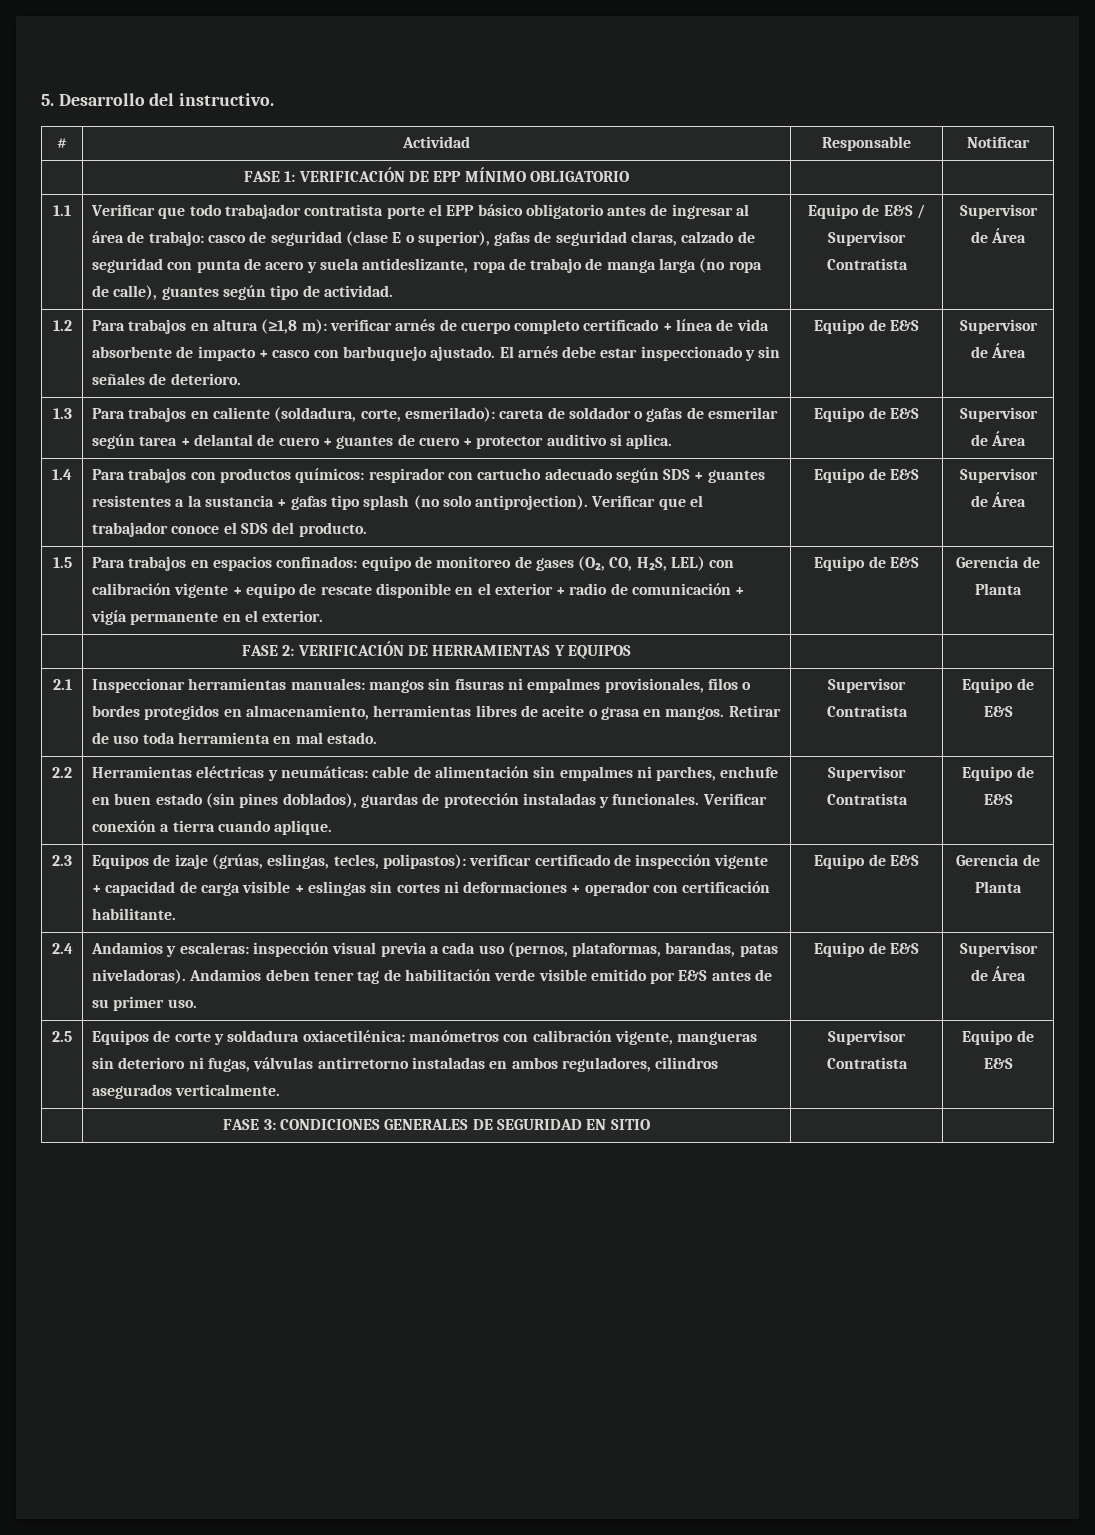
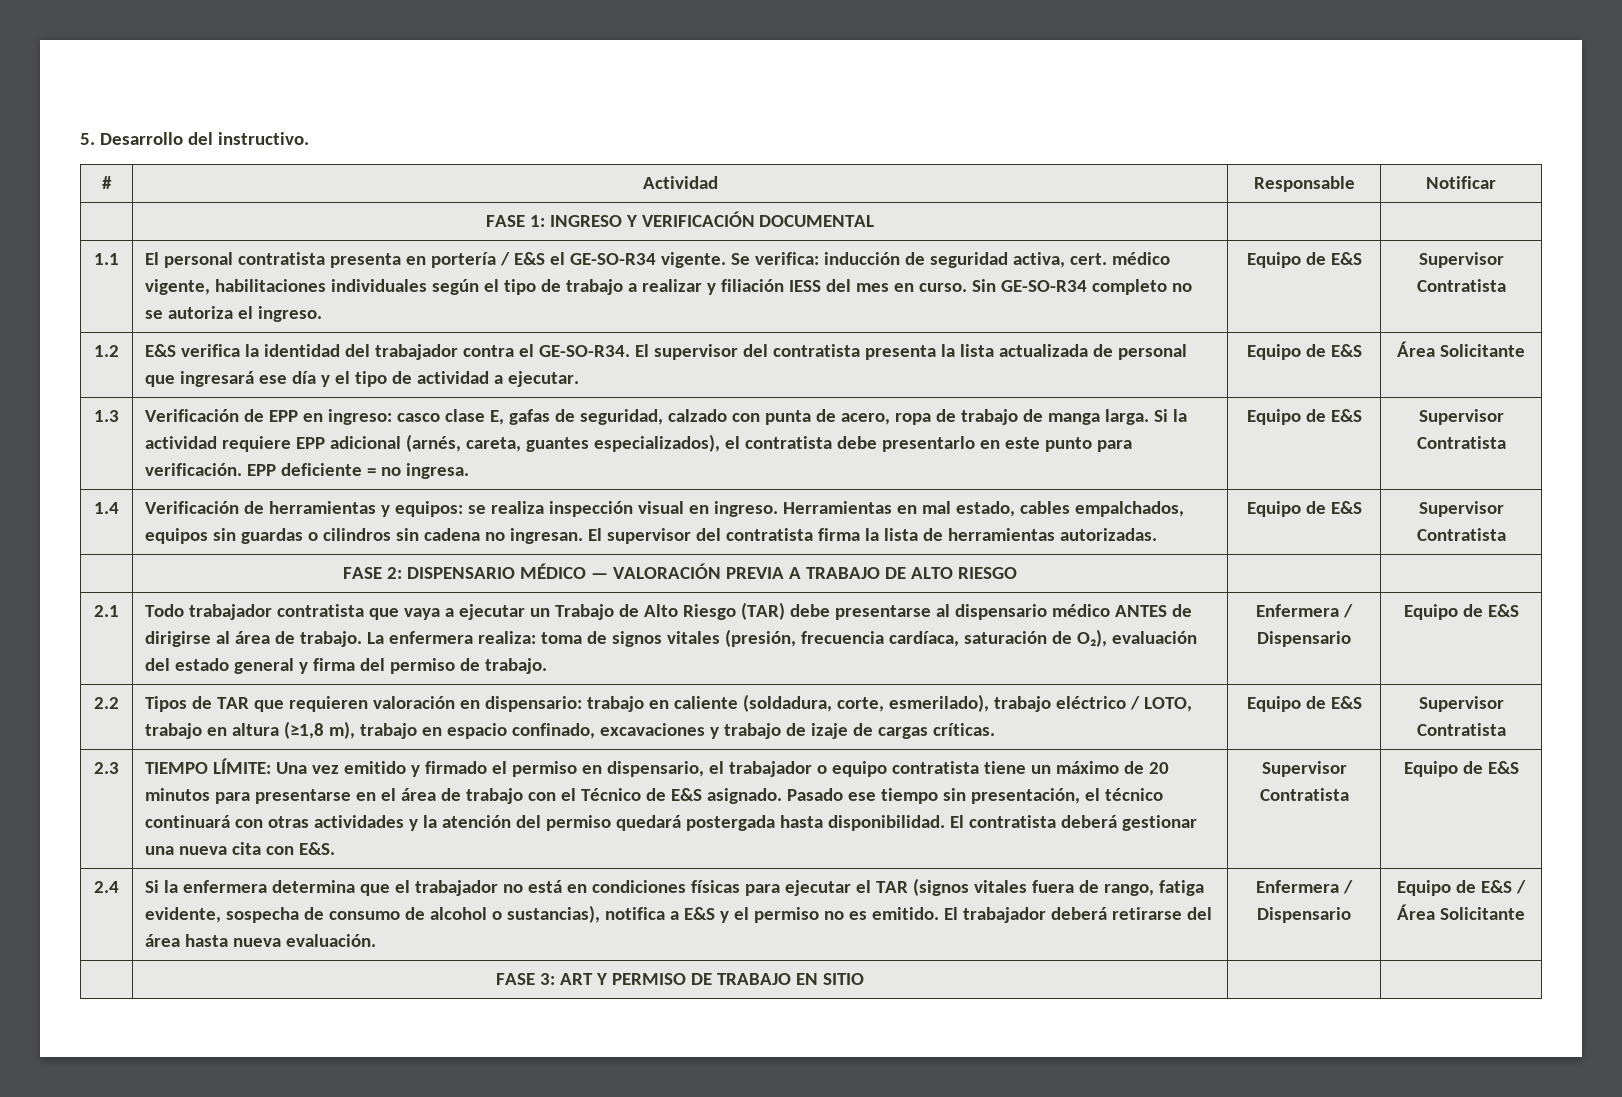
[298,167,629,182] [53,205,71,216] [90,204,750,219] [91,231,755,246] [91,258,762,273] [91,285,393,300] [808,204,925,219] [828,231,906,246] [826,258,908,270] [959,204,1038,219] [970,228,1027,243] [52,320,72,331] [91,319,769,334] [91,346,781,361] [91,373,241,385] [814,319,919,334] [959,319,1038,334] [970,343,1027,358] VERIFICACIÓN DE EPP MÍNIMO OBLIGATORIO | | // 1.1 | Verificar que todo trabajador contratista porte el EPP básico obligatorio antes de ingresar al área de trabajo: casco de seguridad (clase E o superior), gafas de seguridad claras, calzado de seguridad con punta de acero y suela antideslizante, ropa de trabajo de manga larga (no ropa de calle), guantes según tipo de actividad. | Equipo de E&S / Supervisor Contratista | Supervisor de Área // 1.2 | Para trabajos en altura (≥1,8 m): verificar arnés de cuerpo completo certificado + línea de vida absorbente de impacto + casco con barbuquejo ajustado. El arnés debe estar inspeccionado y sin señales de deterioro. | Equipo de E&S | Supervisor de Área -> [549,211,875,227] [94,253,119,265] [145,252,1171,268] [145,279,1193,295] [145,306,323,322] [1246,252,1362,268] [1418,252,1504,268] [1416,279,1506,292] [94,345,119,357] [145,344,1188,360] [145,371,580,387] [1246,344,1362,360] [1397,341,1525,357] INGRESO Y VERIFICACIÓN DOCUMENTAL | | // 1.1 | El personal contratista presenta en portería / E&S el GE-SO-R34 vigente. Se verifica: inducción de seguridad activa, cert. médico vigente, habilitaciones individuales según el tipo de trabajo a realizar y filiación IESS del mes en curso. Sin GE-SO-R34 completo no se autoriza el ingreso. | Equipo de E&S | Supervisor Contratista // 1.2 | E&S verifica la identidad del trabajador contra el GE-SO-R34. El supervisor del contratista presenta la lista actualizada de personal que ingresará ese día y el tipo de actividad a ejecutar. | Equipo de E&S | Área Solicitante
[91,407,779,422] [91,434,673,449] [814,407,919,422] [959,407,1038,422] [970,431,1027,446] Para trabajos en caliente (soldadura, corte, esmerilado): careta de soldador o gafas de esmerilar según tarea + delantal de cuero + guantes de cuero + protector auditivo si aplica. | Equipo de E&S | Supervisor de Área -> [145,409,1188,425] [145,434,1133,452] [145,463,470,479] [1246,409,1362,425] [1418,409,1504,425] [1416,436,1506,449] Verificación de EPP en ingreso: casco clase E, gafas de seguridad, calzado con punta de acero, ropa de trabajo de manga larga. Si la actividad requiere EPP adicional (arnés, careta, guantes especializados), el contratista debe presentarlo en este punto para verificación. EPP deficiente = no ingresa. | Equipo de E&S | Supervisor Contratista
[91,468,765,483] [91,495,704,510] [91,522,367,537] [814,468,919,483] [959,468,1038,483] [970,492,1027,507] [52,557,72,568] [91,556,735,571] [91,583,745,598] [90,610,324,625] [814,556,919,571] [956,556,1040,568] [975,583,1022,595] [242,641,631,659] [52,679,72,690] [91,678,752,693] [91,705,781,720] [91,732,377,744] [828,678,906,693] [826,705,908,717] [962,678,1034,693] [983,706,1013,717] [52,767,72,778] [91,766,779,781] [91,793,767,808] [91,820,333,835] [828,766,906,781] [826,793,908,805] [962,766,1034,781] [983,794,1013,805] [52,855,72,866] [91,854,769,869] [91,881,771,896] [91,908,176,920] [814,854,919,869] [956,854,1040,866] [975,881,1022,893] [51,943,73,954] [90,942,778,957] [91,969,773,984] [91,996,197,1011] [814,942,919,957] [959,942,1038,957] [970,966,1027,981] [52,1031,72,1042] [91,1030,758,1045] [91,1057,719,1072] [91,1084,281,1099] [828,1030,906,1045] [826,1057,908,1069] [962,1030,1034,1045] [983,1058,1013,1069] [223,1119,582,1130] Para trabajos con productos químicos: respirador con cartucho adecuado según SDS + guantes resistentes a la sustancia + gafas tipo splash (no solo antiprojection). Verificar que el trabajador conoce el SDS del producto. | Equipo de E&S | Supervisor de Área // 1.5 | Para trabajos en espacios confinados: equipo de monitoreo de gases (O₂, CO, H₂S, LEL) con calibración vigente + equipo de rescate disponible en el exterior + radio de comunicación + vigía permanente en el exterior. | Equipo de E&S | Gerencia de Planta // | FASE 2: VERIFICACIÓN DE HERRAMIENTAS Y EQUIPOS | | // 2.1 | Inspeccionar herramientas manuales: mangos sin fisuras ni empalmes provisionales, filos o bordes protegidos en almacenamiento, herramientas libres de aceite o grasa en mangos. Retirar de uso toda herramienta en mal estado. | Supervisor Contratista | Equipo de E&S // 2.2 | Herramientas eléctricas y neumáticas: cable de alimentación sin empalmes ni parches, enchufe en buen estado (sin pines doblados), guardas de protección instaladas y funcionales. Verificar conexión a tierra cuando aplique. | Supervisor Contratista | Equipo de E&S // 2.3 | Equipos de izaje (grúas, eslingas, tecles, polipastos): verificar certificado de inspección vigente + capacidad de carga visible + eslingas sin cortes ni deformaciones + operador con certificación habilitante. | Equipo de E&S | Gerencia de Planta // 2.4 | Andamios y escaleras: inspección visual previa a cada uso (pernos, plataformas, barandas, patas niveladoras). Andamios deben tener tag de habilitación verde visible emitido por E&S antes de su primer uso. | Equipo de E&S | Supervisor de Área // 2.5 | Equipos de corte y soldadura oxiacetilénica: manómetros con calibración vigente, mangueras sin deterioro ni fugas, válvulas antirretorno instaladas en ambos reguladores, cilindros asegurados verticalmente. | Supervisor Contratista | Equipo de E&S // | FASE 3: CONDICIONES GENERALES DE SEGURIDAD -> [145,501,1185,517] [145,528,1158,544] [1246,501,1362,517] [1418,501,1504,517] [1416,528,1506,541] [343,563,1017,579] [94,605,119,617] [145,602,1193,620] [145,629,1198,647] [145,658,548,674] [1256,604,1353,618] [1257,631,1351,647] [1403,604,1519,620] [94,697,119,709] [145,694,1193,712] [145,721,996,739] [1246,696,1362,712] [1418,696,1504,712] [1416,723,1506,736] [94,762,119,774] [145,758,1170,777] [145,788,1164,804] [145,815,1198,831] [145,842,336,855] [1261,761,1347,777] [1259,788,1349,801] [1403,761,1519,777] [94,881,119,893] [145,878,1205,896] [145,905,1213,923] [145,934,377,947] [1256,880,1353,894] [1257,907,1351,923] [1397,880,1526,896] [1397,904,1525,920] [496,973,791,985] Verificación de herramientas y equipos: se realiza inspección visual en ingreso. Herramientas en mal estado, cables empalchados, equipos sin guardas o cilindros sin cadena no ingresan. El supervisor del contratista firma la lista de herramientas autorizadas. | Equipo de E&S | Supervisor Contratista // | FASE 2: DISPENSARIO MÉDICO — VALORACIÓN PREVIA A TRABAJO DE ALTO RIESGO | | // 2.1 | Todo trabajador contratista que vaya a ejecutar un Trabajo de Alto Riesgo (TAR) debe presentarse al dispensario médico ANTES de dirigirse al área de trabajo. La enfermera realiza: toma de signos vitales (presión, frecuencia cardíaca, saturación de O₂), evaluación del estado general y firma del permiso de trabajo. | Enfermera / Dispensario | Equipo de E&S // 2.2 | Tipos de TAR que requieren valoración en dispensario: trabajo en caliente (soldadura, corte, esmerilado), trabajo eléctrico / LOTO, trabajo en altura (≥1,8 m), trabajo en espacio confinado, excavaciones y trabajo de izaje de cargas críticas. | Equipo de E&S | Supervisor Contratista // 2.3 | TIEMPO LÍMITE: Una vez emitido y firmado el permiso en dispensario, el trabajador o equipo contratista tiene un máximo de 20 minutos para presentarse en el área de trabajo con el Técnico de E&S asignado. Pasado ese tiempo sin presentación, el técnico continuará con otras actividades y la atención del permiso quedará postergada hasta disponibilidad. El contratista deberá gestionar una nueva cita con E&S. | Supervisor Contratista | Equipo de E&S // 2.4 | Si la enfermera determina que el trabajador no está en condiciones físicas para ejecutar el TAR (signos vitales fuera de rango, fatiga evidente, sospecha de consumo de alcohol o sustancias), notifica a E&S y el permiso no es emitido. El trabajador deberá retirarse del área hasta nueva evaluación. | Enfermera / Dispensario | Equipo de E&S / Área Solicitante // | FASE 3: ART Y PERMISO DE TRABAJO

